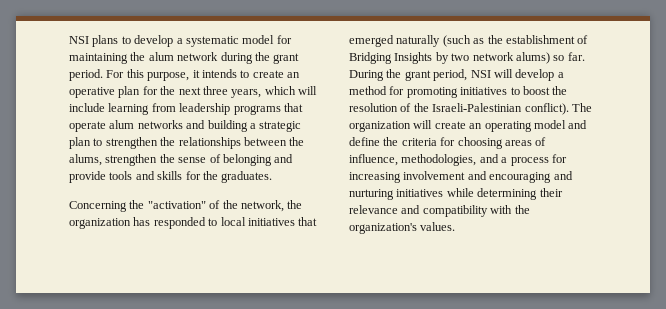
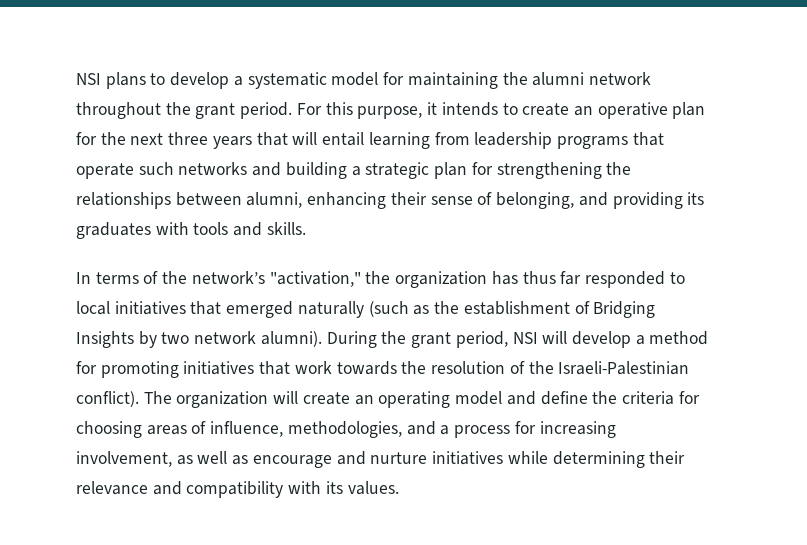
[148,52,253,64] alum network during -> [532,72,651,86] [76,102,161,119] alumni network throughout
[231,86,317,98] [69,103,105,112] years, which will include -> [212,132,365,149] years that will entail
[109,120,135,129] alum -> [138,162,174,175] such
[93,137,158,149] to strengthen -> [471,162,602,179] for strengthening
[289,137,305,146] [69,154,294,166] [69,171,273,183] [69,200,284,212] the alums, strengthen the sense of belonging and provide tools and skills for the graduates. // Concerning the "activation" of the network, -> [246,192,705,209] [76,222,306,239] [76,271,361,287] alumni, enhancing their sense of belonging, and providing its graduates with tools and skills. // In terms of the network’s "activation,"
(151, 221) none -> [522,271,582,285] thus far
[515,52,585,64] alums) so far. -> [260,331,322,347] alumni).
[510,86,550,95] to boost -> [259,361,397,375] that work towards
[403,171,573,183] [349,189,394,200] involvement and encouraging and nurturing -> [76,451,428,468] involvement, as well as encourage and nurture
[514,205,530,214] [349,223,417,234] the organization's -> [325,481,343,494] its

